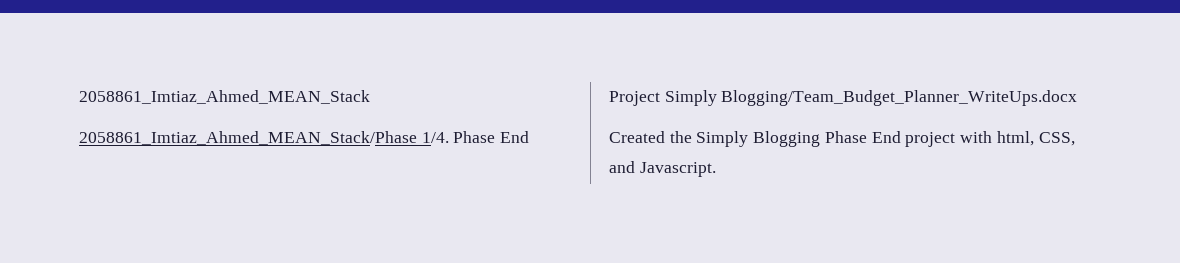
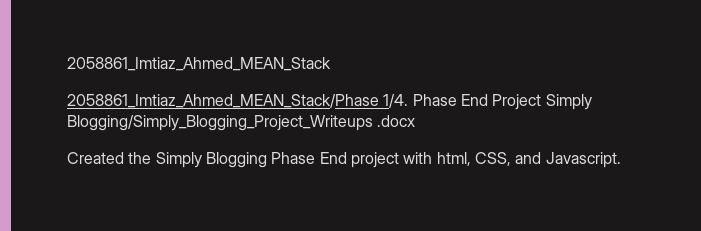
[721,90,1078,106] Blogging/Team_Budget_Planner_WriteUps.docx -> [67,115,416,131] Blogging/Simply_Blogging_Project_Writeups .docx

